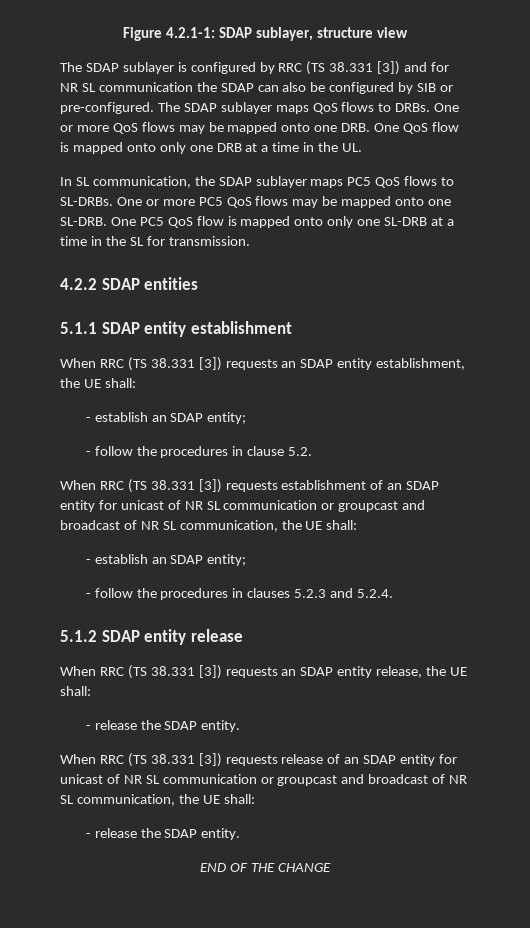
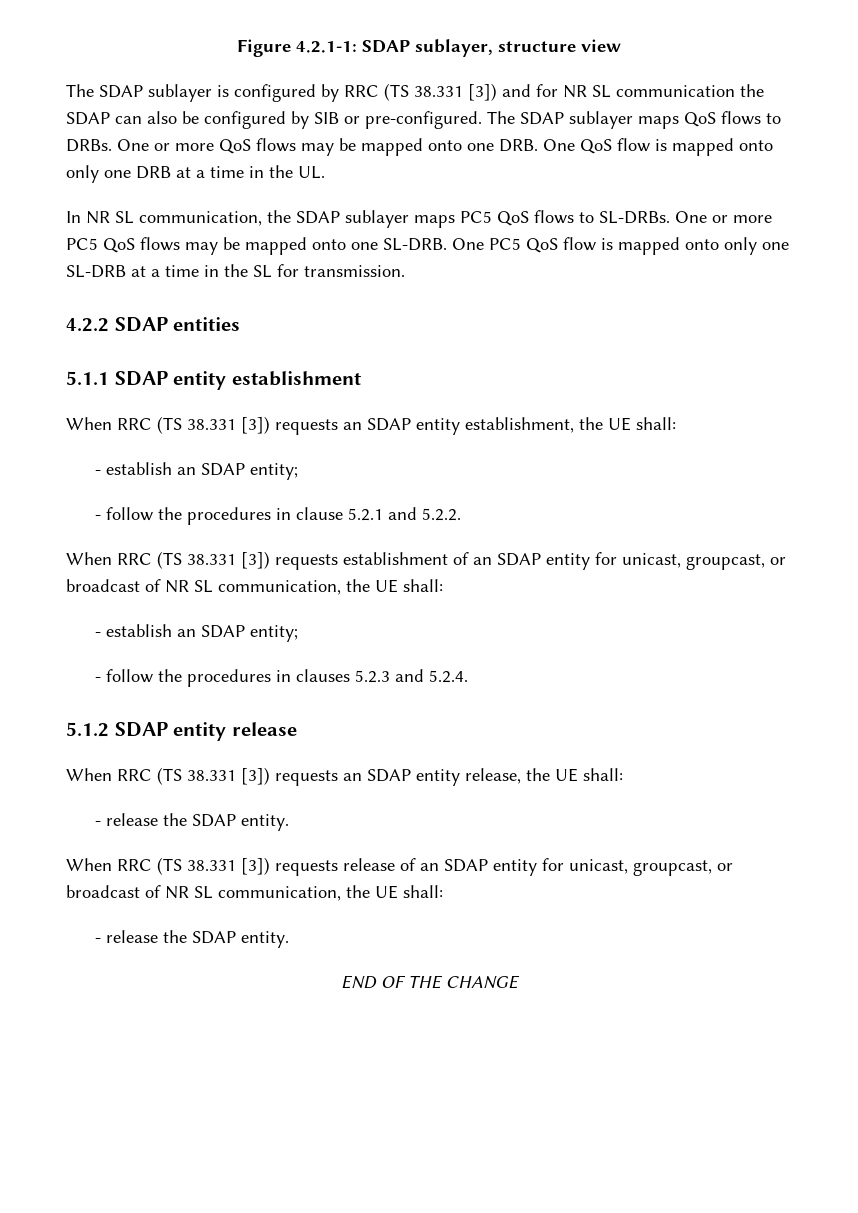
(72, 181) none -> [86,211,110,224] NR
[288,447,313,456] 5.2. -> [347,507,461,521] 5.2.1 and 5.2.2.
[120,500,426,512] unicast of NR SL communication or groupcast and -> [622,553,786,570] unicast, groupcast, or
[60,774,365,786] unicast of NR SL communication or groupcast and -> [569,859,733,876] unicast, groupcast, or

